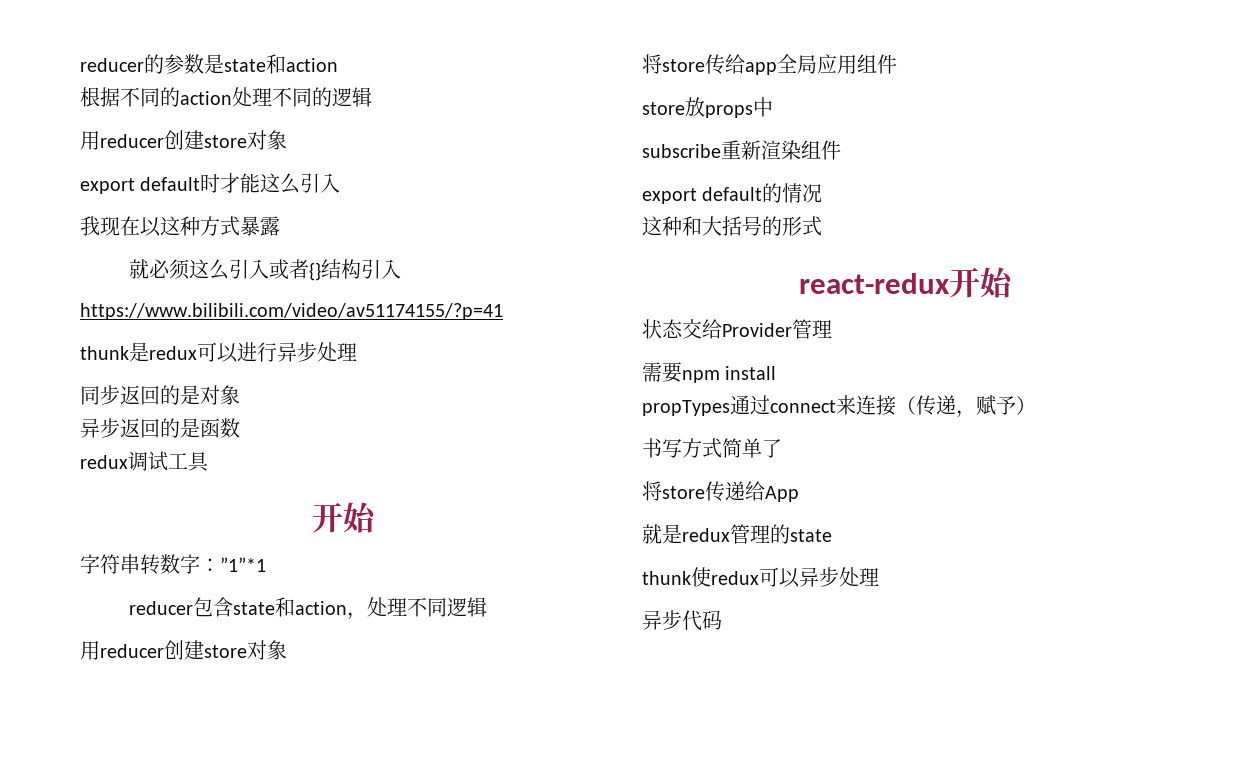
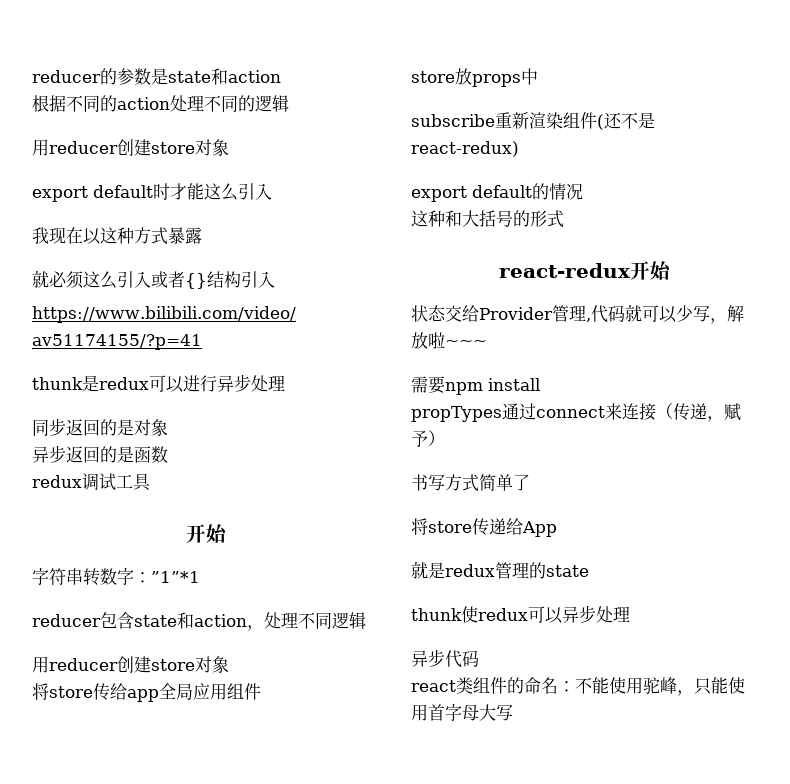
(841, 150) none -> [597,112,655,130] [411,141,519,157] (还不是react-redux)
(832, 329) none -> [586,304,744,324] [411,332,487,349] ,代码就可以少写，解放啦~~~
(722, 620) none -> [411,677,745,696] [411,704,513,721] // react类组件的命名：不能使用驼峰，只能使用首字母大写

